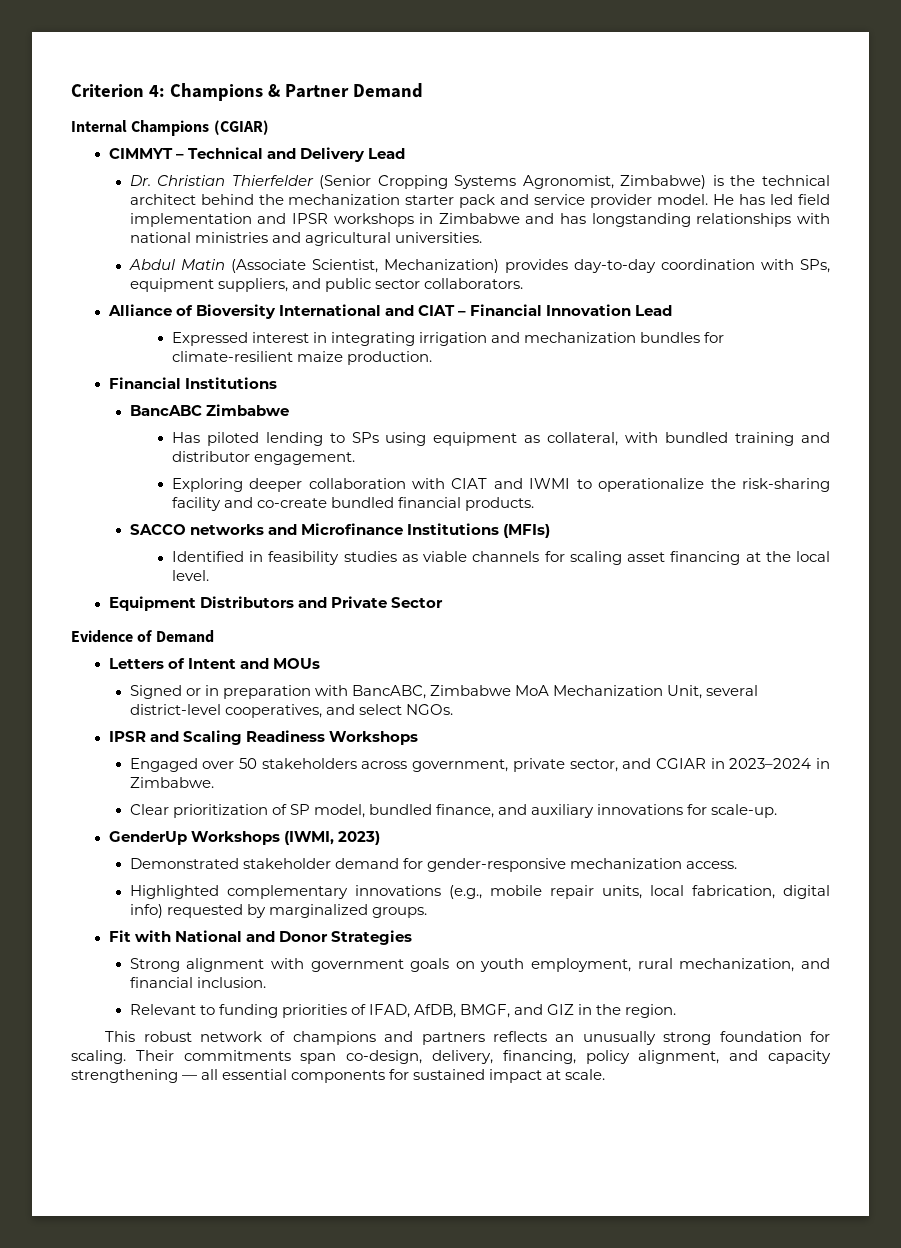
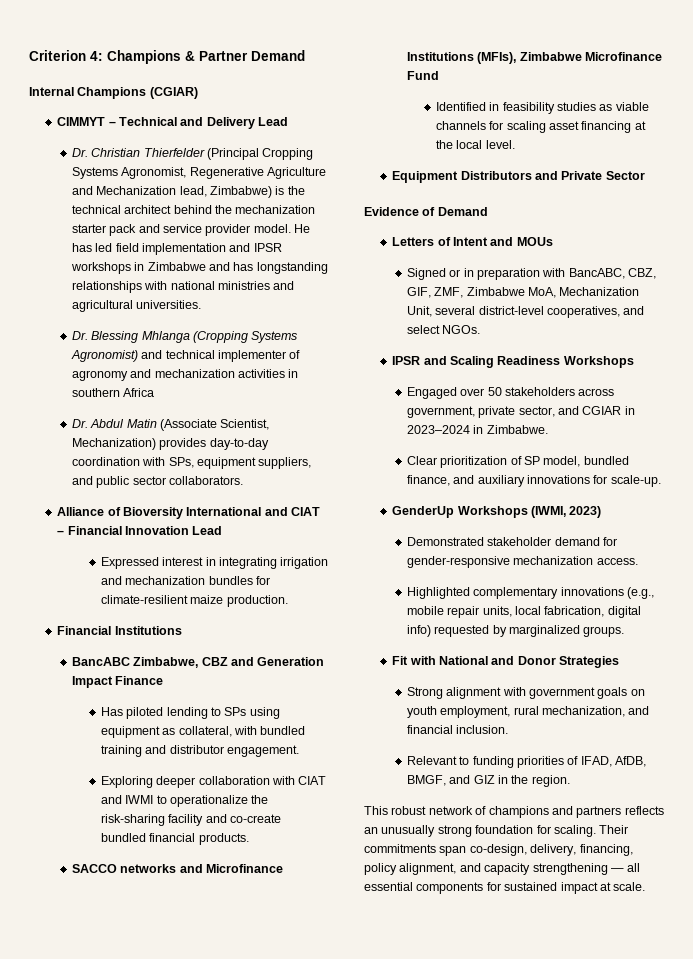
[319,175,372,189] (Senior -> [206,148,259,160] (Principal
(614, 182) none -> [189,167,326,179] [71,186,207,197] Regenerative Agriculture and Mechanization lead,
(482, 237) none -> [71,331,298,343] [70,350,301,362] [71,369,299,381] [71,388,155,397] [71,419,88,428] Dr. Blessing Mhlanga (Cropping Systems Agronomist) and technical implementer of agronomy and mechanization activities in southern Africa // Dr.
[205,404,289,416] Zimbabwe -> [133,657,325,668] [71,676,164,688] Zimbabwe, CBZ and Generation Impact Finance
[502,524,550,538] (MFIs) -> [477,52,662,64] [406,71,439,80] (MFIs), Zimbabwe Microfinance Fund
[429,685,549,696] Zimbabwe MoA -> [628,268,657,279] [406,287,556,298] CBZ, GIF, ZMF, Zimbabwe MoA,

